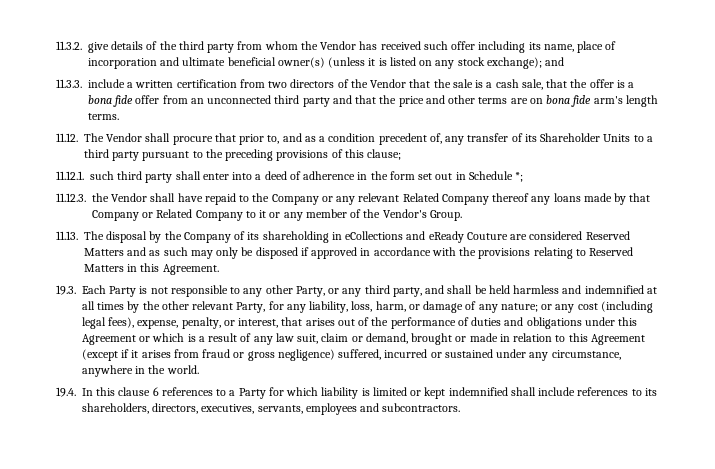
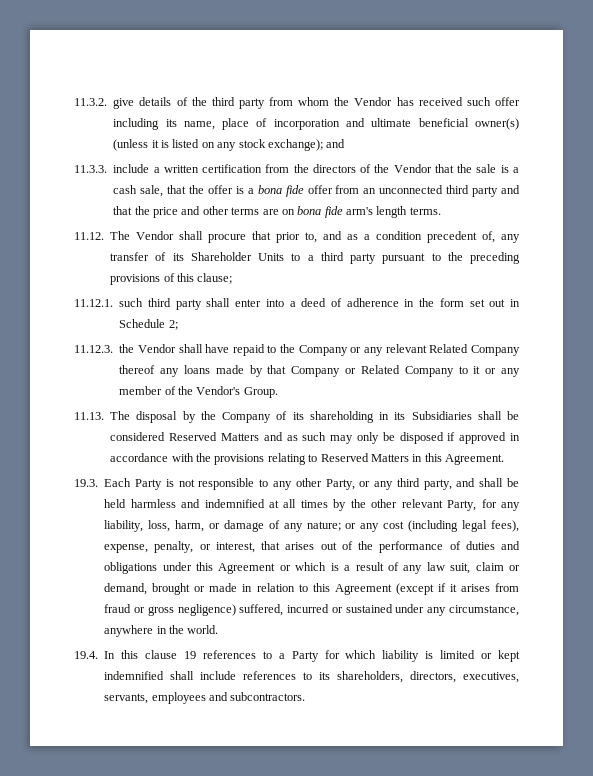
[268,81,288,88] two -> [293,164,309,173] the
[515,172,524,182] *; -> [168,320,178,330] 2;
[345,231,528,243] eCollections and eReady Couture are -> [394,411,519,420] its Subsidiaries shall be
[152,387,159,396] 6 -> [183,651,196,659] 19

